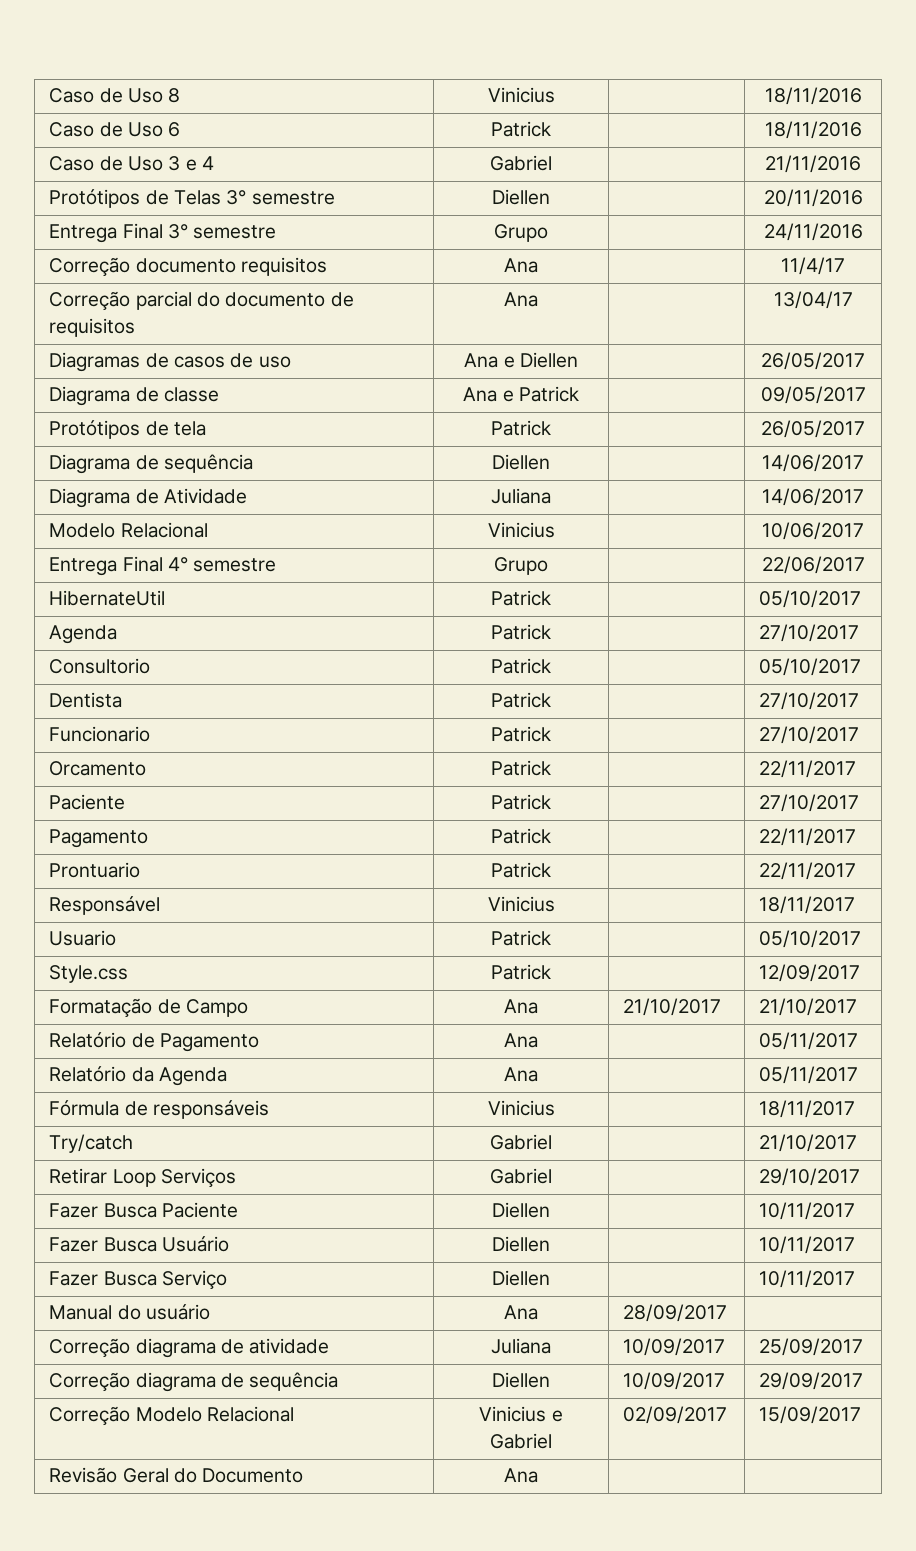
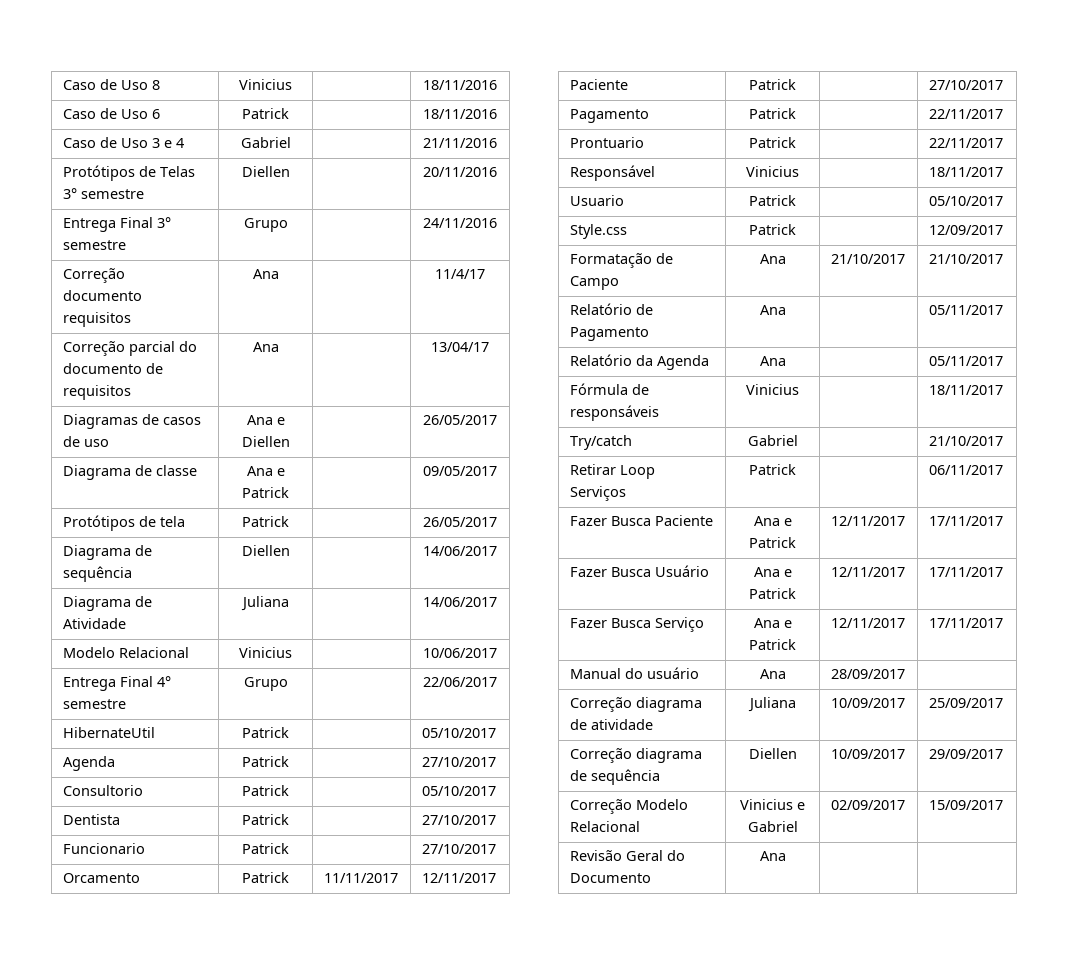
[759,760,857,778] | 22/11/2017 -> [323,873,398,883] [421,873,496,883] 11/11/2017 | 12/11/2017
[490,1168,552,1184] [759,1168,861,1186] Gabriel | | 29/10/2017 -> [749,464,796,475] [928,465,1003,475] Patrick | | 06/11/2017
[492,1202,550,1218] [759,1202,856,1220] [49,1236,229,1252] [492,1236,550,1252] [759,1236,856,1254] [49,1270,227,1290] [492,1270,550,1286] [759,1270,856,1288] Diellen | | 10/11/2017 // Fazer Busca Usuário | Diellen | | 10/11/2017 // Fazer Busca Serviço | Diellen | | 10/11/2017 -> [753,516,792,526] [749,537,796,548] [830,516,905,526] [928,516,1003,526] [569,565,709,577] [753,567,792,577] [749,588,796,599] [830,567,905,577] [928,567,1003,577] [569,617,704,632] [753,618,792,628] [749,639,796,650] [830,618,905,628] [928,618,1003,628] Ana e Patrick | 12/11/2017 | 17/11/2017 // Fazer Busca Usuário | Ana e Patrick | 12/11/2017 | 17/11/2017 // Fazer Busca Serviço | Ana e Patrick | 12/11/2017 | 17/11/2017

